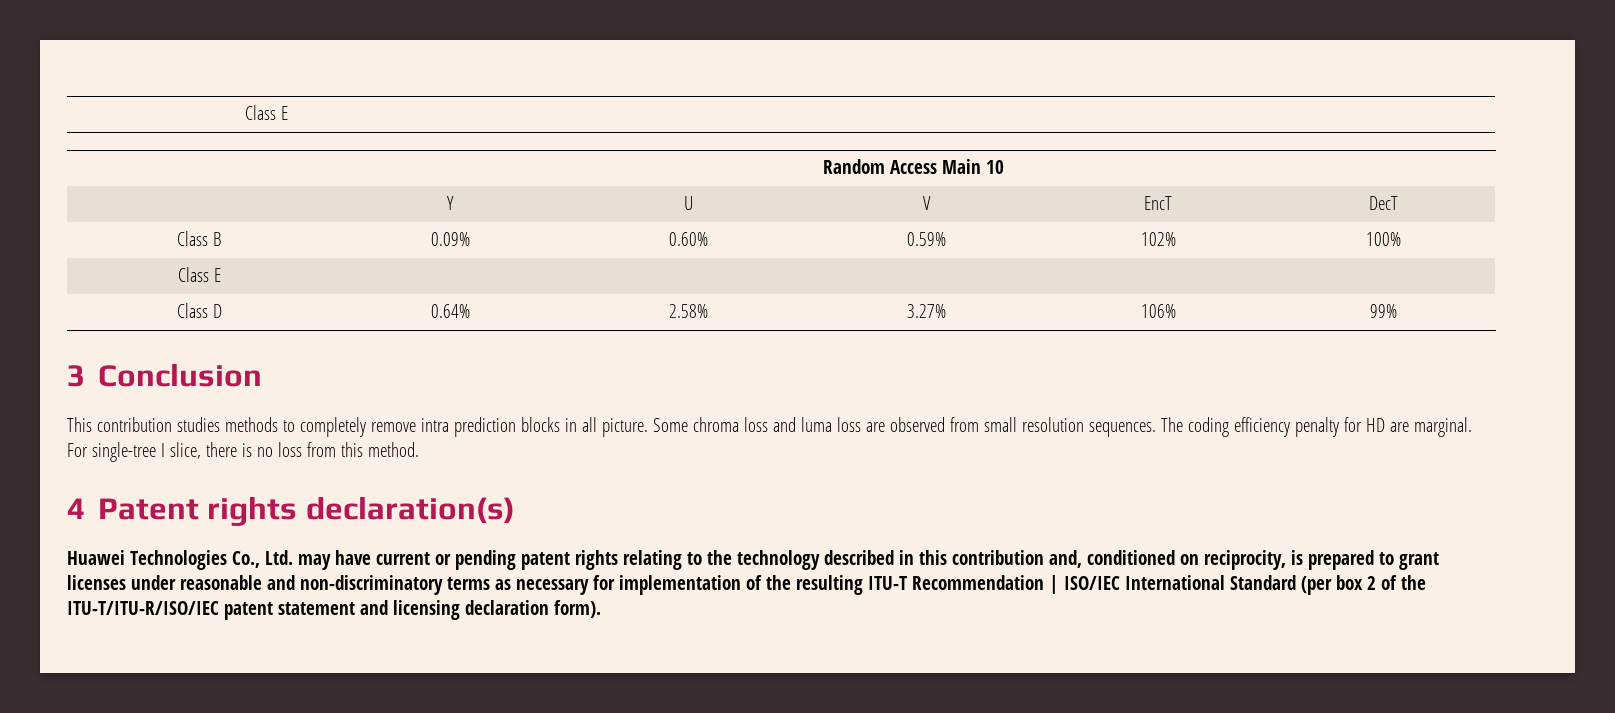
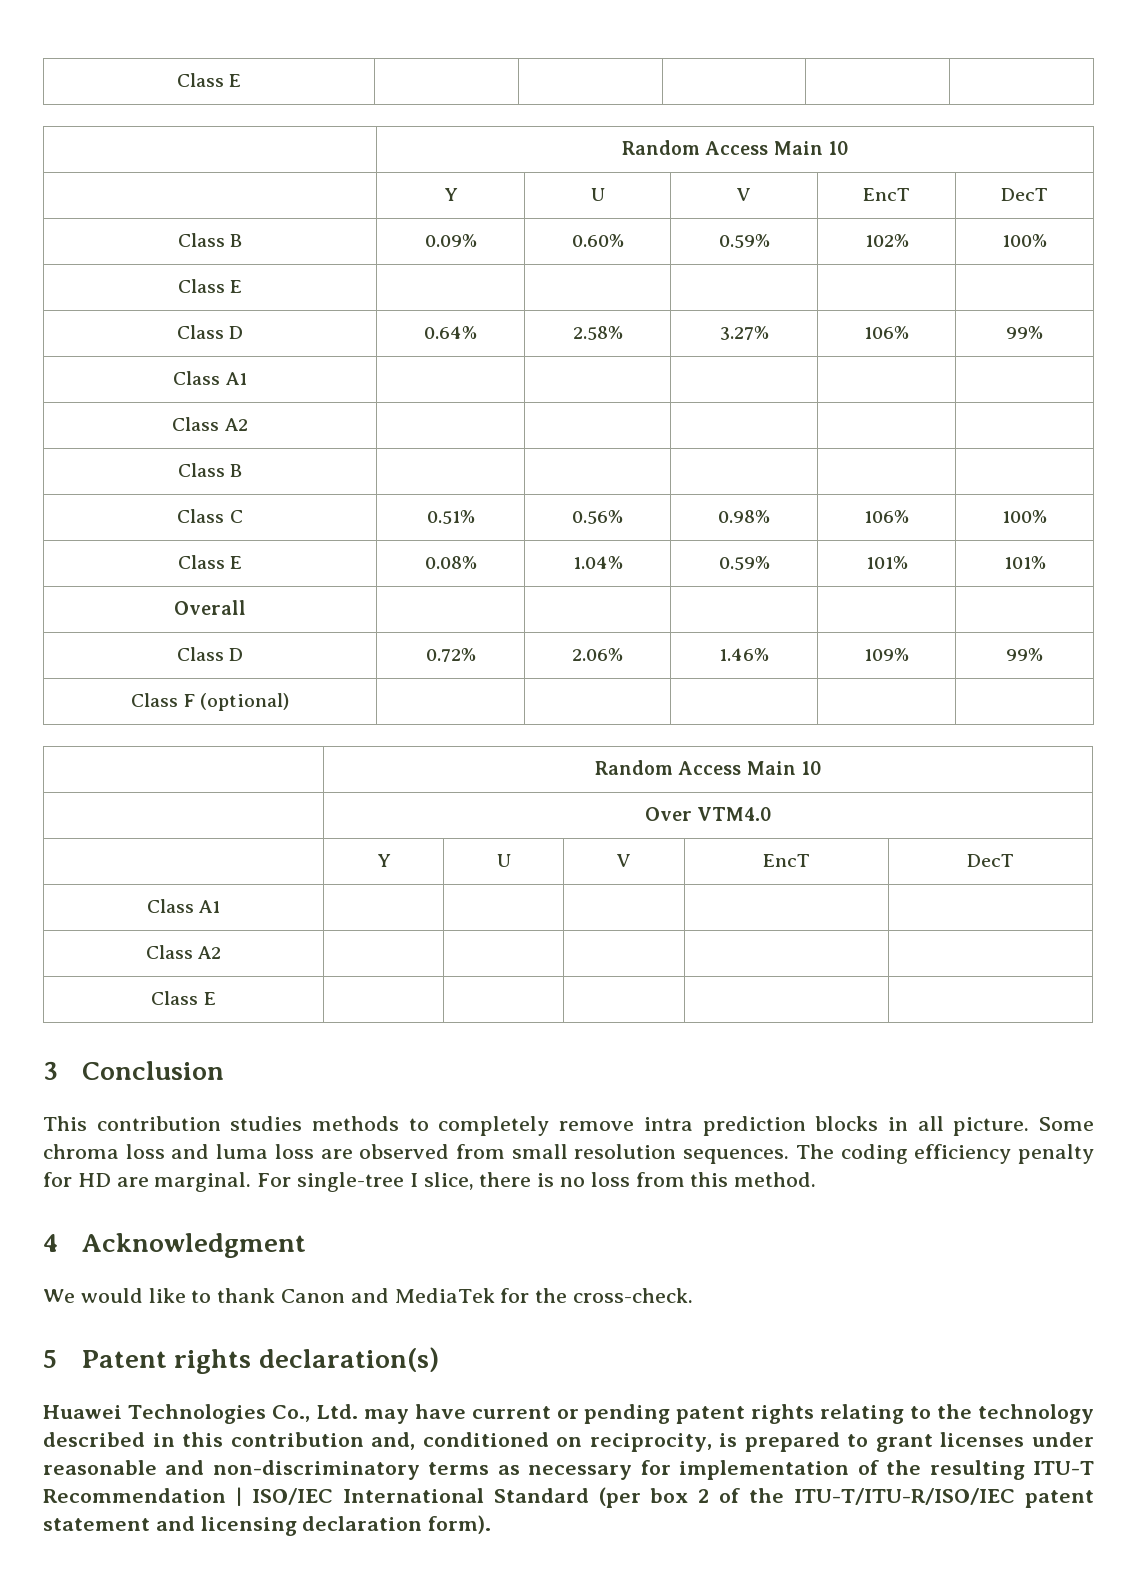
(1397, 311) none -> [173,371,247,385] [172,417,248,431] [177,463,243,477] [177,509,243,523] [426,510,475,524] [572,510,623,524] [718,510,770,523] [864,510,909,523] [1002,510,1047,523] [177,555,243,569] [424,556,477,569] [572,556,623,569] [718,556,770,570] [865,556,908,569] [1003,556,1046,569] [174,600,246,615] [176,647,244,661] [425,648,476,662] [572,648,623,661] [719,648,769,661] [864,648,909,661] [1006,648,1043,661] [131,693,289,711] [595,760,821,775] [644,807,772,821] [376,854,391,867] [496,854,511,867] [616,854,631,867] [763,854,811,867] [967,854,1015,867] [146,899,221,913] [145,945,222,959] [151,991,216,1005] // Class A1 | | | | | // Class A2 | | | | | // Class B | | | | | // Class C | 0.51% | 0.56% | 0.98% | 106% | 100% // Class E | 0.08% | 1.04% | 0.59% | 101% | 101% // Overall | | | | | // Class D | 0.72% | 2.06% | 1.46% | 109% | 99% // Class F (optional) | | | | | // | Random Access Main 10 // | Over VTM4.0 // | Y | U | V | EncT | DecT // Class A1 | | | | | // Class A2 | | | | | // Class E | | | | |
(85, 508) none -> [81,1233,306,1258] [43,1288,694,1303] [43,1350,57,1368] Acknowledgment // We would like to thank Canon and MediaTek for the cross-check. // 5

